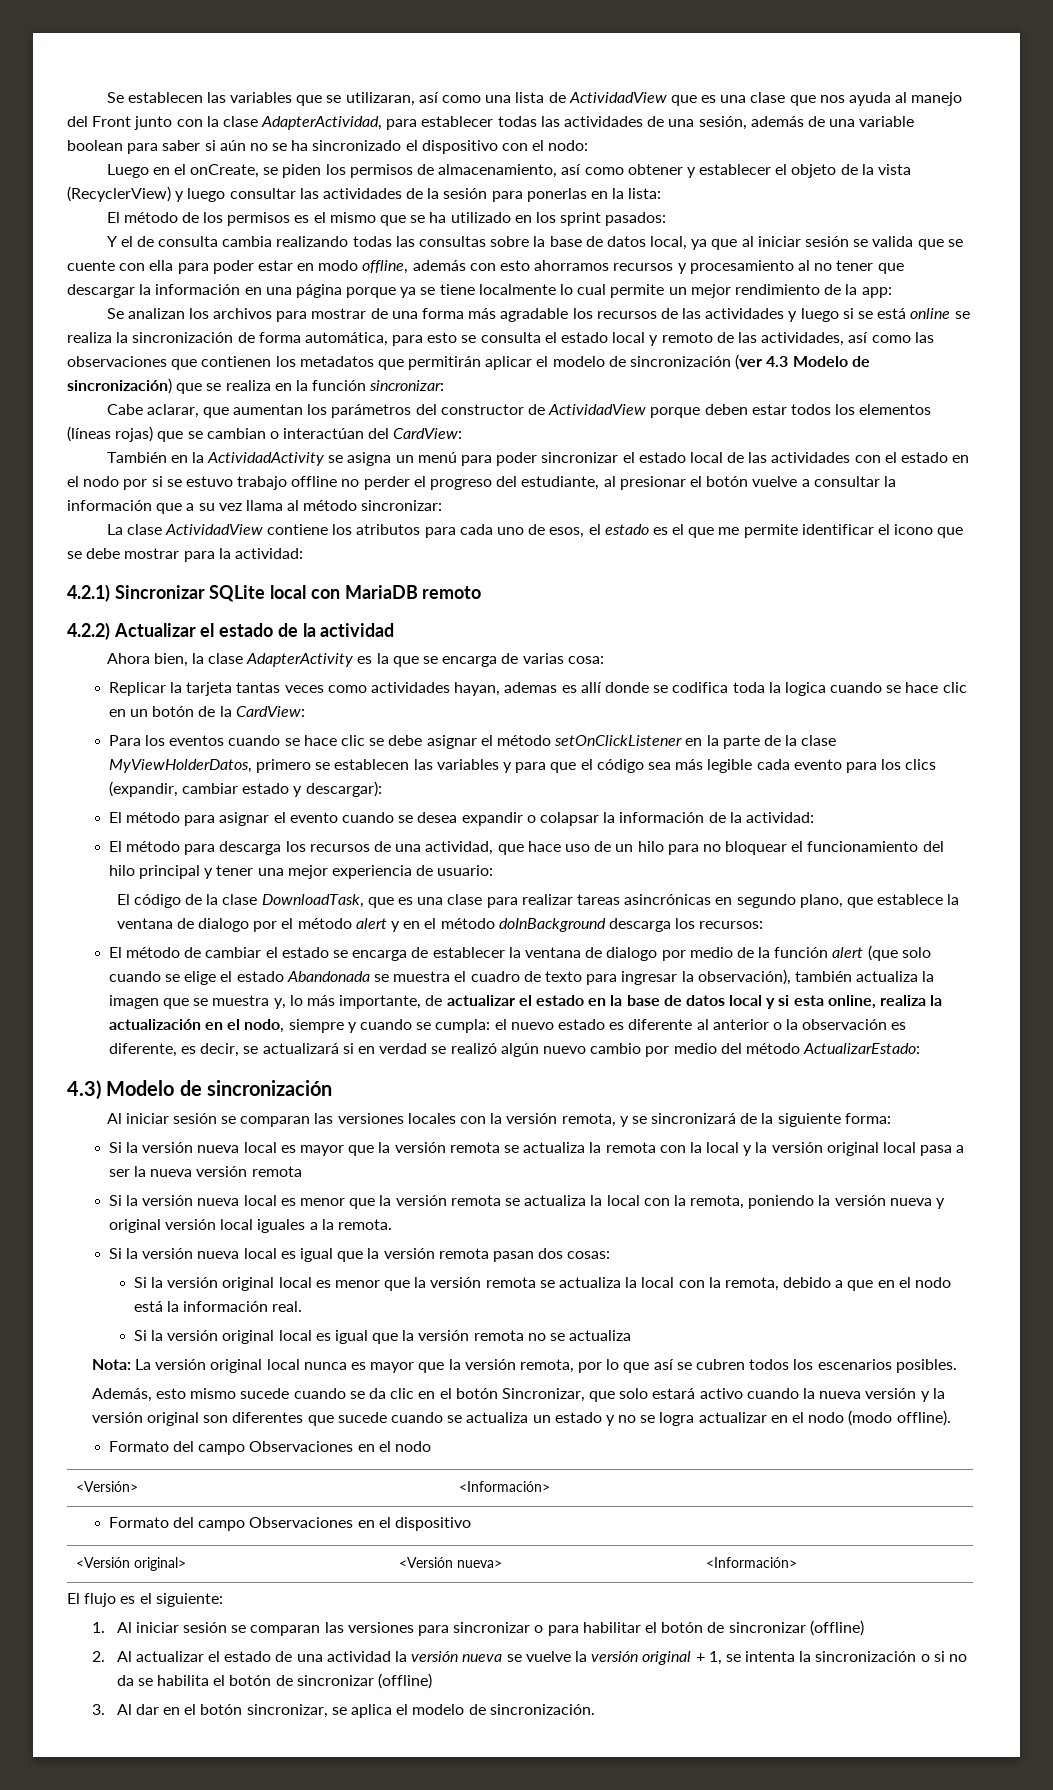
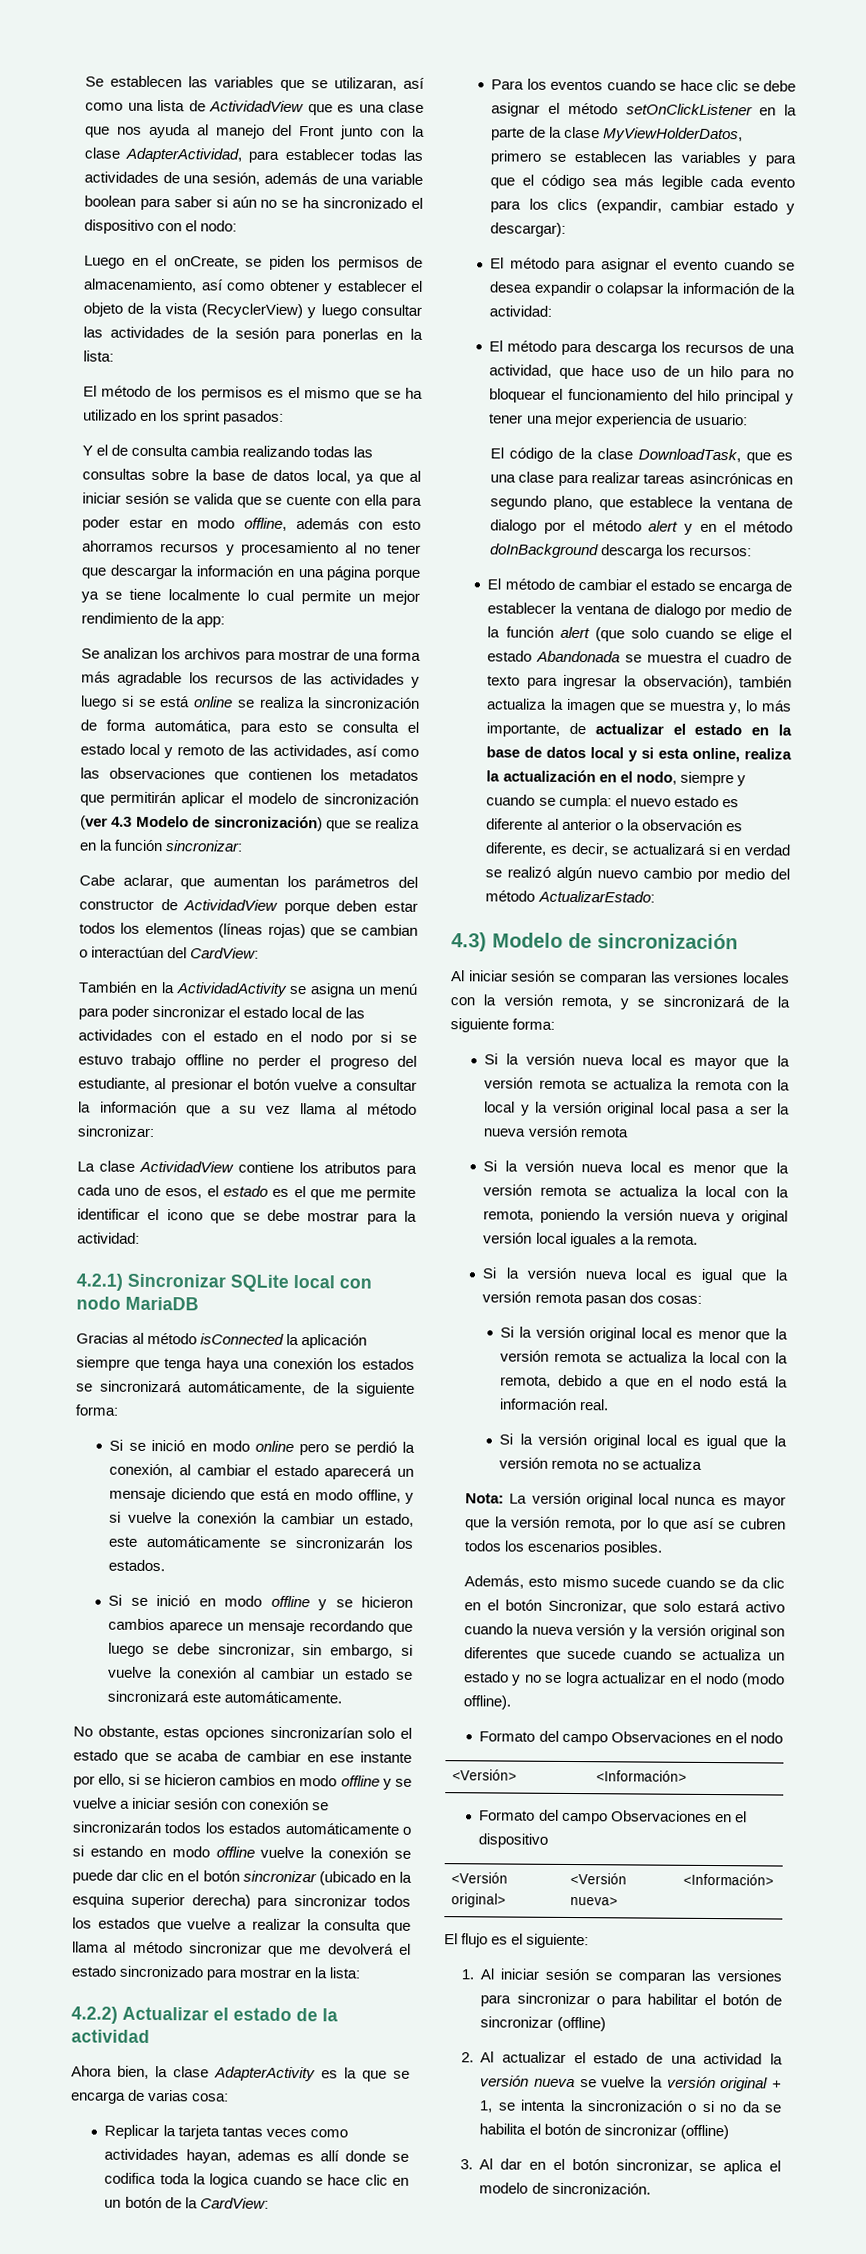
(340, 594) none -> [76,1296,121,1310] nodo
[422,586,482,599] remoto -> [76,1332,368,1349] [76,1356,416,1372] [76,1380,415,1397] [75,1404,119,1416] [109,1439,415,1456] [109,1463,414,1480] [109,1487,414,1504] [109,1511,414,1527] [108,1535,414,1549] [108,1559,166,1572] [108,1594,413,1611] [108,1618,413,1635] [108,1642,413,1659] [108,1666,413,1680] [107,1690,342,1704] [73,1725,412,1741] [73,1749,412,1764] [73,1773,412,1790] [73,1797,330,1811] [72,1821,411,1835] [72,1845,411,1859] [72,1869,412,1886] [72,1893,412,1909] [72,1917,411,1934] [72,1941,411,1958] [71,1965,361,1981] // Gracias al método isConnected la aplicación siempre que tenga haya una conexión los estados se sincronizará automáticamente, de la siguiente forma: // Si se inició en modo online pero se perdió la conexión, al cambiar el estado aparecerá un mensaje diciendo que está en modo offline, y si vuelve la conexión la cambiar un estado, este automáticamente se sincronizarán los estados. // Si se inició en modo offline y se hicieron cambios aparece un mensaje recordando que luego se debe sincronizar, sin embargo, si vuelve la conexión al cambiar un estado se sincronizará este automáticamente. // No obstante, estas opciones sincronizarían solo el estado que se acaba de cambiar en ese instante por ello, si se hicieron cambios en modo offline y se vuelve a iniciar sesión con conexión se sincronizarán todos los estados automáticamente o si estando en modo offline vuelve la conexión se puede dar clic en el botón sincronizar (ubicado en la esquina superior derecha) para sincronizar todos los estados que vuelve a realizar la consulta que llama al método sincronizar que me devolverá el estado sincronizado para mostrar en la lista:

